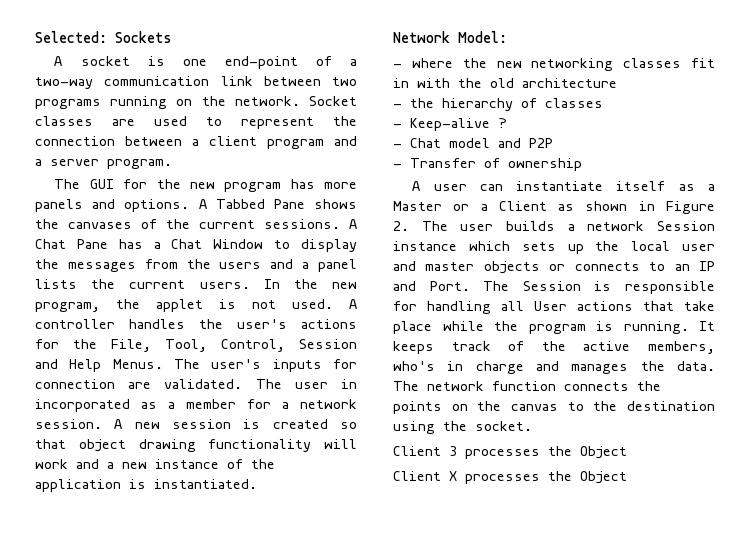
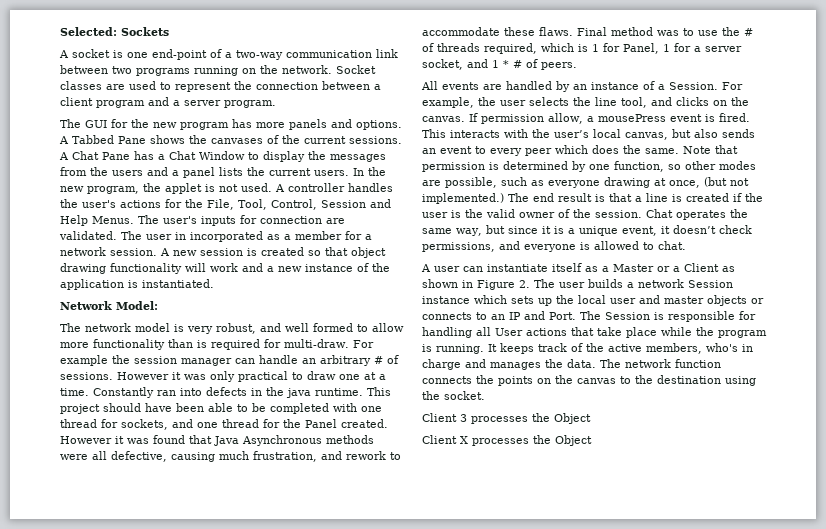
[393,58,715,71] [393,78,617,88] [393,98,603,111] [393,118,507,131] [393,138,553,148] [393,158,582,171] - where the new networking classes fit in with the old architecture // - the hierarchy of classes // - Keep-alive ? // - Chat model and P2P // - Transfer of ownership -> [60,323,404,334] [60,339,374,350] [60,355,399,366] [60,371,386,382] [60,387,391,398] [60,403,382,414] [60,419,388,430] [60,435,374,446] [60,451,401,462] [422,27,753,36] [422,43,742,54] [422,59,577,70] [421,81,743,92] [422,97,749,108] [422,113,750,124] [422,129,755,140] [422,145,738,156] [422,161,756,172] [422,177,749,188] [422,193,763,204] [422,209,748,220] [422,225,752,236] [422,241,686,252] The network model is very robust, and well formed to allow more functionality than is required for multi-draw. For example the session manager can handle an arbitrary # of sessions. However it was only practical to draw one at a time. Constantly ran into defects in the java runtime. This project should have been able to be completed with one thread for sockets, and one thread for the Panel created. However it was found that Java Asynchronous methods were all defective, causing much frustration, and rework to accommodate these flaws. Final method was to use the # of threads required, which is 1 for Panel, 1 for a server socket, and 1 * # of peers. // All events are handled by an instance of a Session. For example, the user selects the line tool, and clicks on the canvas. If permission allow, a mousePress event is fired. This interacts with the user’s local canvas, but also sends an event to every peer which does the same. Note that permission is determined by one function, so other modes are possible, such as everyone drawing at once, (but not implemented.) The end result is that a line is created if the user is the valid owner of the session. Chat operates the same way, but since it is a unique event, it doesn’t check permissions, and everyone is allowed to chat.

